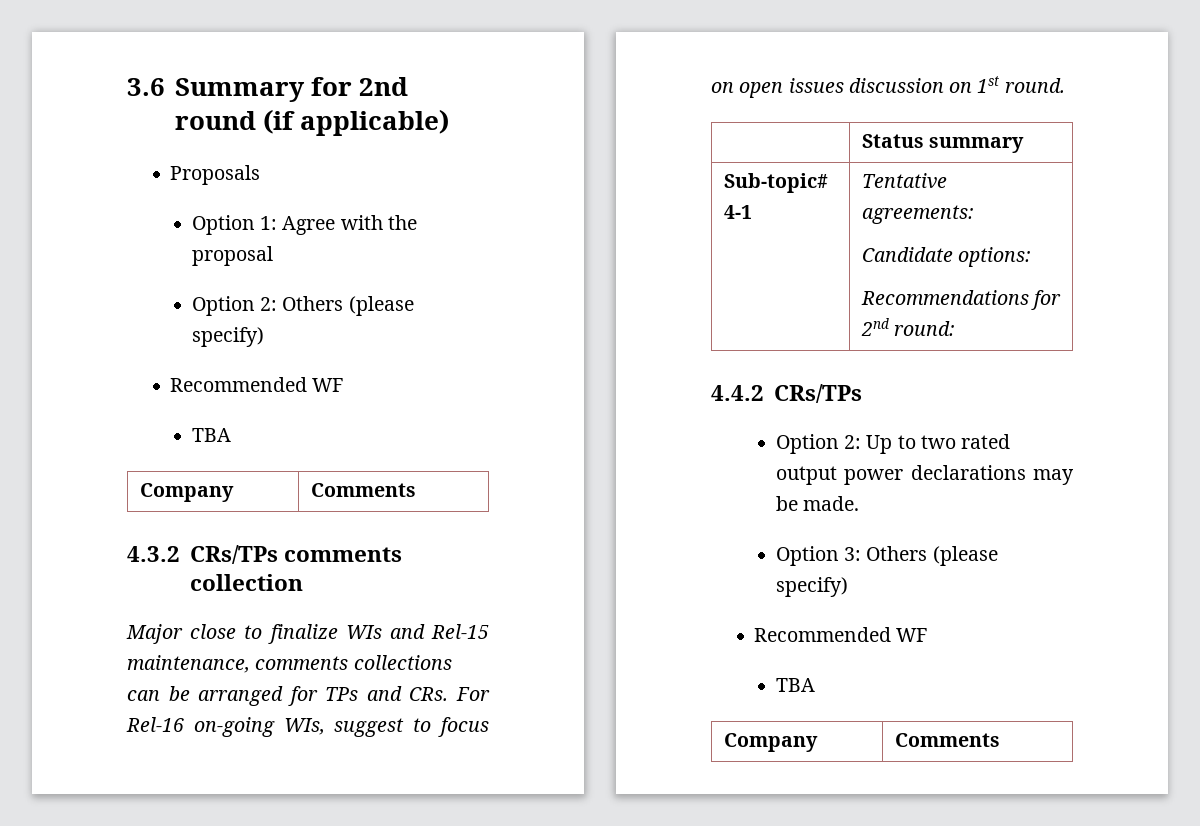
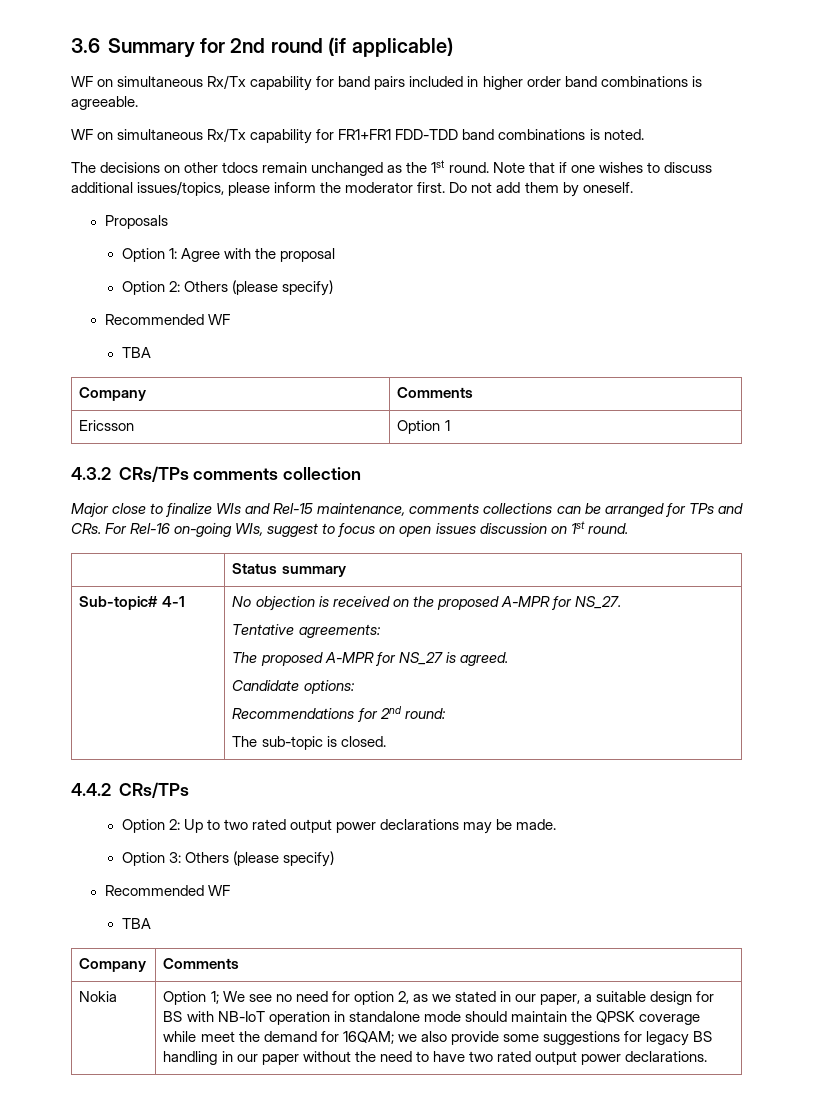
(449, 122) none -> [71,75,702,91] [71,96,138,110] [71,128,644,144] [71,160,712,176] [71,181,633,197] // WF on simultaneous Rx/Tx capability for band pairs included in higher order band combinations is agreeable. // WF on simultaneous Rx/Tx capability for FR1+FR1 FDD-TDD band combinations is noted. // The decisions on other tdocs remain unchanged as the 1st round. Note that if one wishes to discuss additional issues/topics, please inform the moderator first. Do not add them by oneself.
(416, 490) none -> [79,420,135,431] [397,420,450,434] // Ericsson | Option 1
[861,173,947,188] [861,205,974,224] Tentative agreements: -> [232,596,621,611] [232,624,381,638] [232,652,508,666] No objection is received on the proposed A-MPR for NS_27. // Tentative agreements: // The proposed A-MPR for NS_27 is agreed.
(956, 328) none -> [232,736,386,750] // The sub-topic is closed.
(1000, 740) none -> [79,991,118,1002] [163,991,715,1005] [163,1011,701,1025] [163,1031,713,1046] [163,1051,708,1065] // Nokia | Option 1; We see no need for option 2, as we stated in our paper, a suitable design for BS with NB-IoT operation in standalone mode should maintain the QPSK coverage while meet the demand for 16QAM; we also provide some suggestions for legacy BS handling in our paper without the need to have two rated output power declarations.

